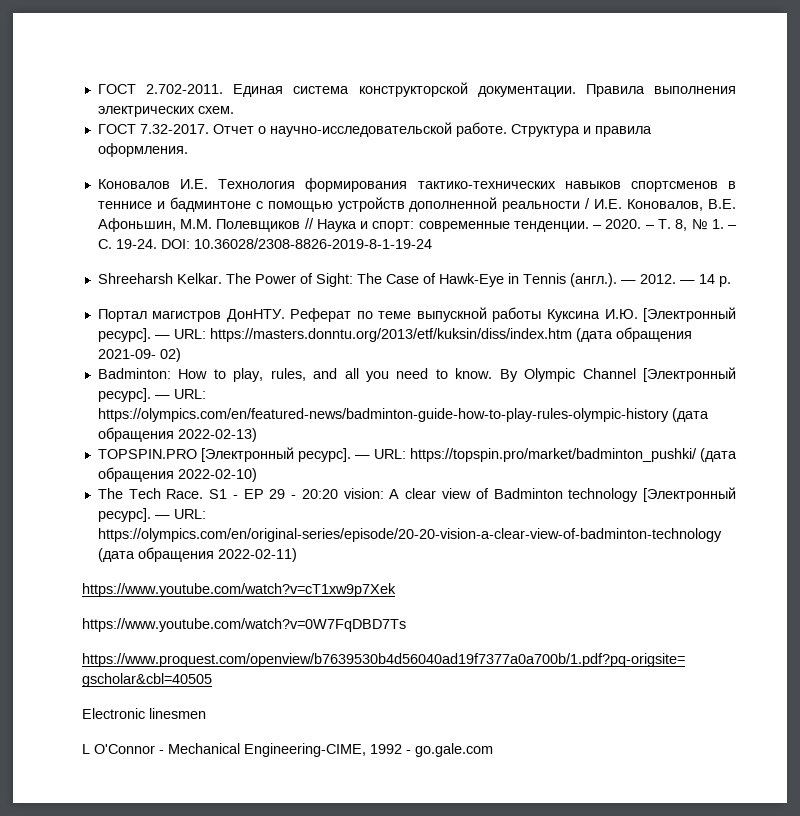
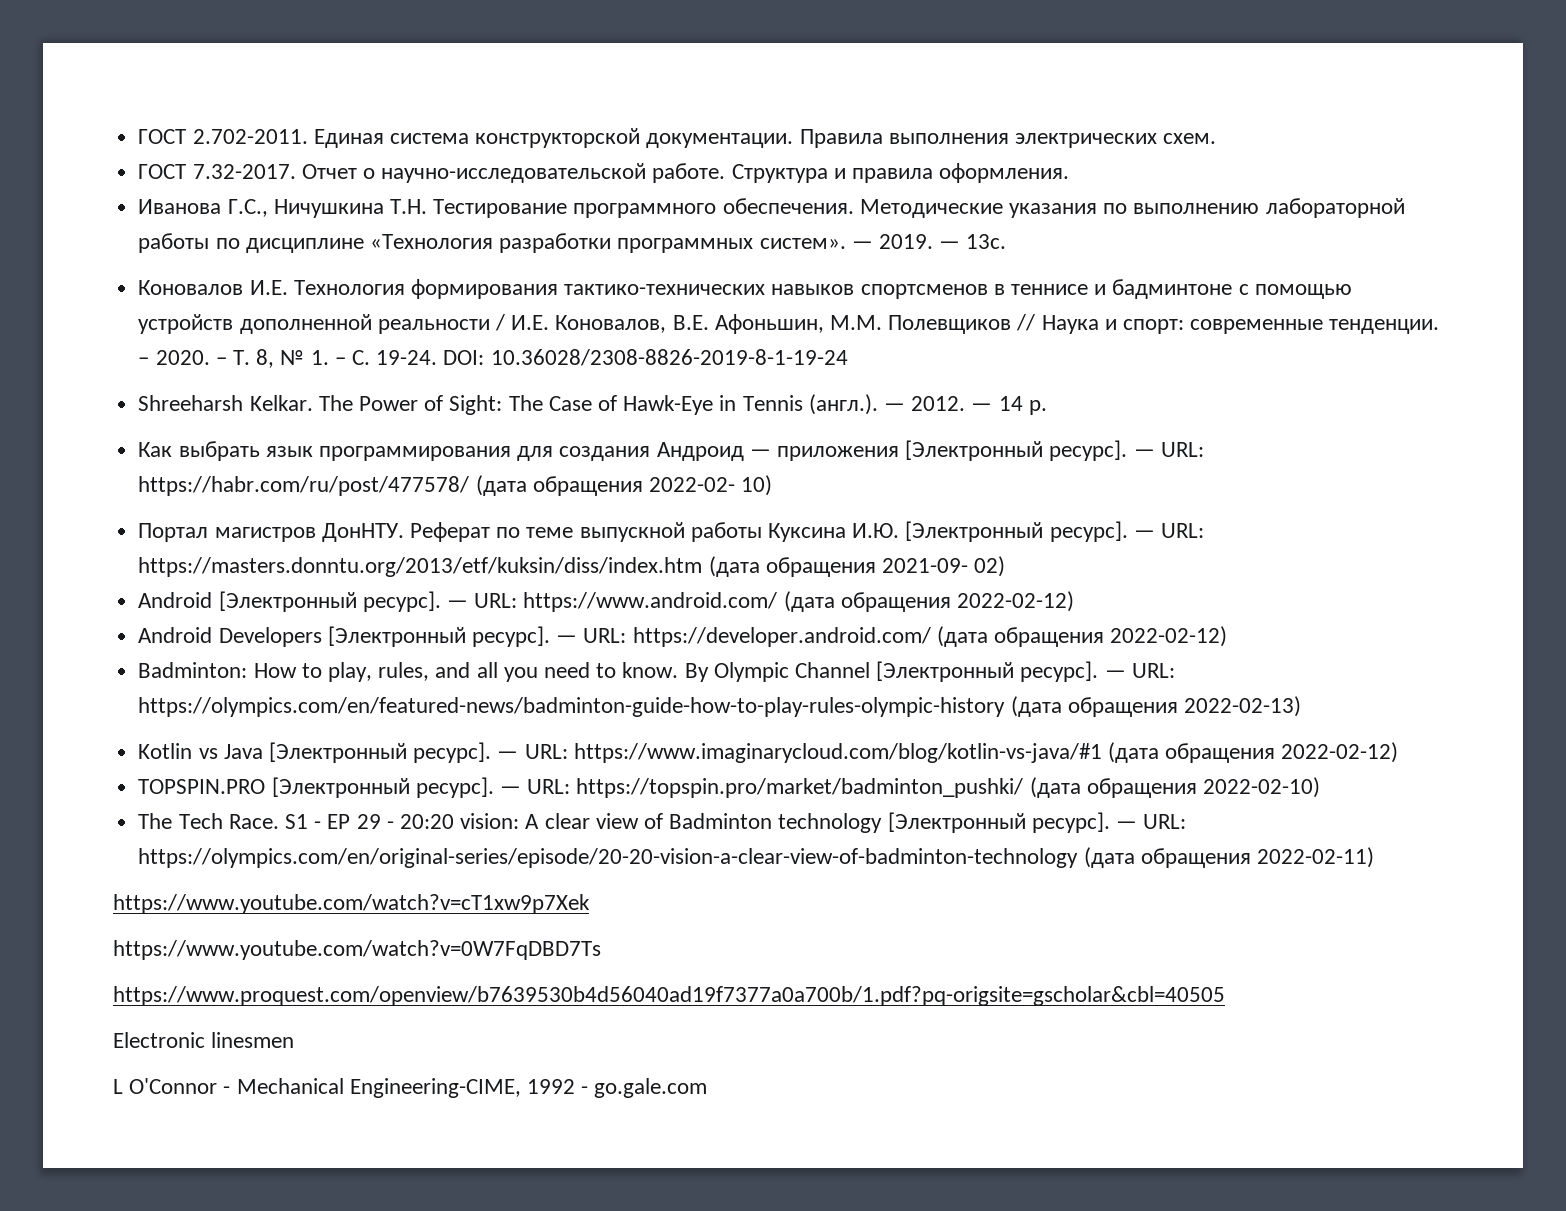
(188, 150) none -> [138,198,1405,218] [138,233,1007,253] // Иванова Г.С., Ничушкина Т.Н. Тестирование программного обеспечения. Методические указания по выполнению лабораторной работы по дисциплине «Технология разработки программных систем». — 2019. — 13с.
(731, 281) none -> [138,440,1204,461] [138,475,773,496] // Как выбрать язык программирования для создания Андроид — приложения [Электронный ресурс]. — URL: https://habr.com/ru/post/477578/ (дата обращения 2022-02- 10)
(181, 355) none -> [138,591,1074,612] [138,626,1228,647] // Android [Электронный ресурс]. — URL: https://www.android.com/ (дата обращения 2022-02-12) // Android Developers [Электронный ресурс]. — URL: https://developer.android.com/ (дата обращения 2022-02-12)
(257, 435) none -> [138,742,1399,763] // Kotlin vs Java [Электронный ресурс]. — URL: https://www.imaginarycloud.com/blog/kotlin-vs-java/#1 (дата обращения 2022-02-12)

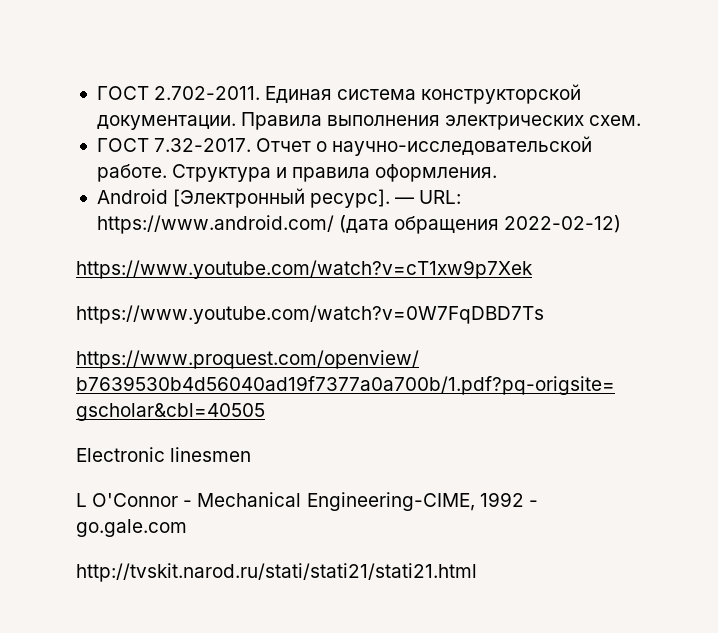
[138,198,1405,218] [138,233,1007,253] [138,279,1352,299] [138,314,1440,334] [138,349,848,368] [138,394,1047,415] [138,440,1204,461] [138,475,773,496] [138,521,1205,542] [138,556,1006,577] // Иванова Г.С., Ничушкина Т.Н. Тестирование программного обеспечения. Методические указания по выполнению лабораторной работы по дисциплине «Технология разработки программных систем». — 2019. — 13с. // Коновалов И.Е. Технология формирования тактико-технических навыков спортсменов в теннисе и бадминтоне с помощью устройств дополненной реальности / И.Е. Коновалов, В.Е. Афоньшин, М.М. Полевщиков // Наука и спорт: современные тенденции. – 2020. – Т. 8, № 1. – С. 19-24. DOI: 10.36028/2308-8826-2019-8-1-19-24 // Shreeharsh Kelkar. The Power of Sight: The Case of Hawk-Eye in Tennis (англ.). — 2012. — 14 p. // Как выбрать язык программирования для создания Андроид — приложения [Электронный ресурс]. — URL: https://habr.com/ru/post/477578/ (дата обращения 2022-02- 10) // Портал магистров ДонНТУ. Реферат по теме выпускной работы Куксина И.Ю. [Электронный ресурс]. — URL: https://masters.donntu.org/2013/etf/kuksin/diss/index.htm (дата обращения 2021-09- 02) -> (498, 173) none
[138,626,1228,647] [138,661,1175,682] [138,696,1301,717] [138,742,1399,763] [138,777,1320,798] [138,812,1187,833] [138,847,1374,868] // Android Developers [Электронный ресурс]. — URL: https://developer.android.com/ (дата обращения 2022-02-12) // Badminton: How to play, rules, and all you need to know. By Olympic Channel [Электронный ресурс]. — URL: https://olympics.com/en/featured-news/badminton-guide-how-to-play-rules-olympic-history (дата обращения 2022-02-13) // Kotlin vs Java [Электронный ресурс]. — URL: https://www.imaginarycloud.com/blog/kotlin-vs-java/#1 (дата обращения 2022-02-12) // TOPSPIN.PRO [Электронный ресурс]. — URL: https://topspin.pro/market/badminton_pushki/ (дата обращения 2022-02-10) // The Tech Race. S1 - EP 29 - 20:20 vision: A clear view of Badminton technology [Электронный ресурс]. — URL: https://olympics.com/en/original-series/episode/20-20-vision-a-clear-view-of-badminton-technology (дата обращения 2022-02-11) -> (622, 224) none
(708, 1088) none -> [76,563,477,582] // http://tvskit.narod.ru/stati/stati21/stati21.html

